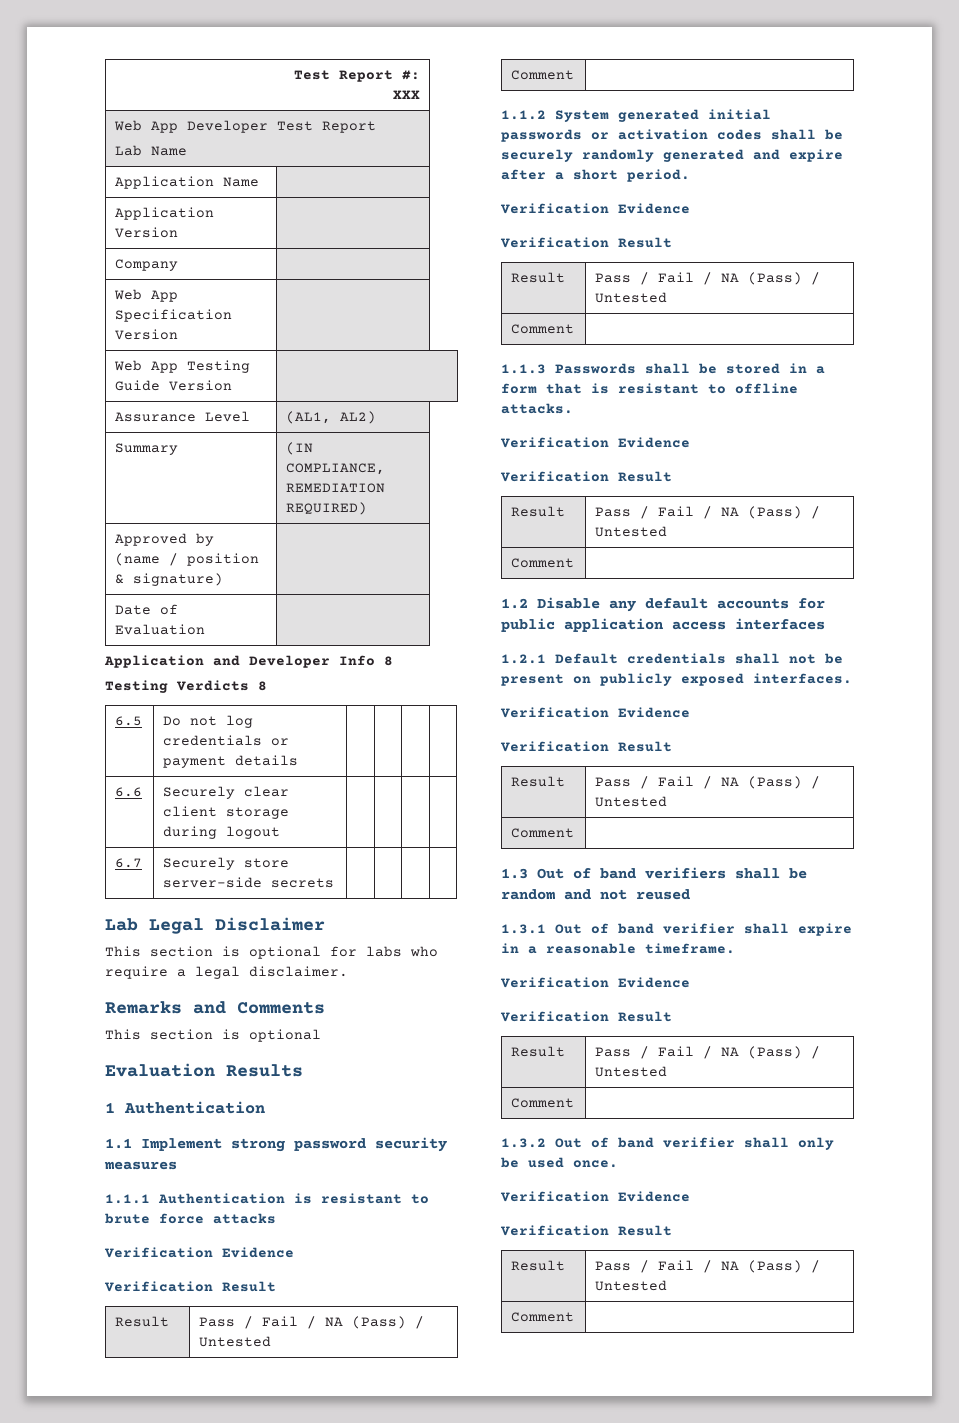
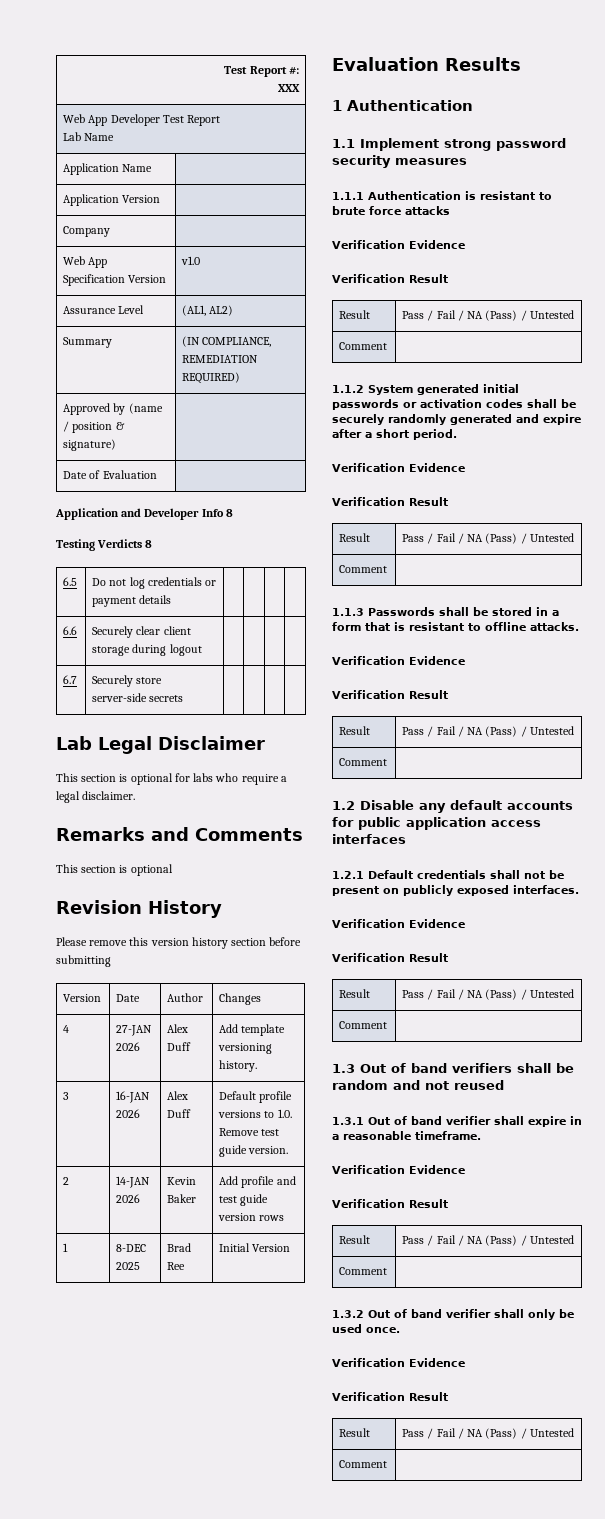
[114,360,251,373] [115,380,233,391] // Web App Testing Guide Version | -> [181,256,201,265] v1.0
(321, 1035) none -> [56,900,222,918] [56,937,302,949] [56,955,111,967] [63,994,102,1002] [116,994,141,1002] [167,993,204,1002] [219,993,262,1005] [63,1025,70,1033] [116,1025,153,1036] [116,1042,141,1051] [167,1024,189,1033] [167,1042,192,1051] [219,1024,286,1036] [218,1043,273,1054] [219,1060,258,1072] [63,1092,70,1100] [116,1091,151,1103] [116,1109,141,1118] [167,1091,189,1100] [167,1109,192,1118] [219,1091,293,1103] [218,1109,292,1118] [219,1128,280,1136] [219,1145,289,1157] [63,1177,70,1185] [116,1176,151,1188] [116,1194,141,1203] [167,1177,197,1185] [167,1194,197,1203] [219,1176,296,1188] [219,1194,269,1206] [218,1213,285,1221] [63,1243,69,1252] [116,1244,147,1252] [116,1262,141,1270] [167,1243,192,1252] [167,1262,186,1270] [219,1243,291,1252] // Revision History // Please remove this version history section before submitting // Version | Date | Author | Changes // 4 | 27-JAN 2026 | Alex Duff | Add template versioning history. // 3 | 16-JAN 2026 | Alex Duff | Default profile versions to 1.0. Remove test guide version. // 2 | 14-JAN 2026 | Kevin Baker | Add profile and test guide version rows // 1 | 8-DEC 2025 | Brad Ree | Initial Version

